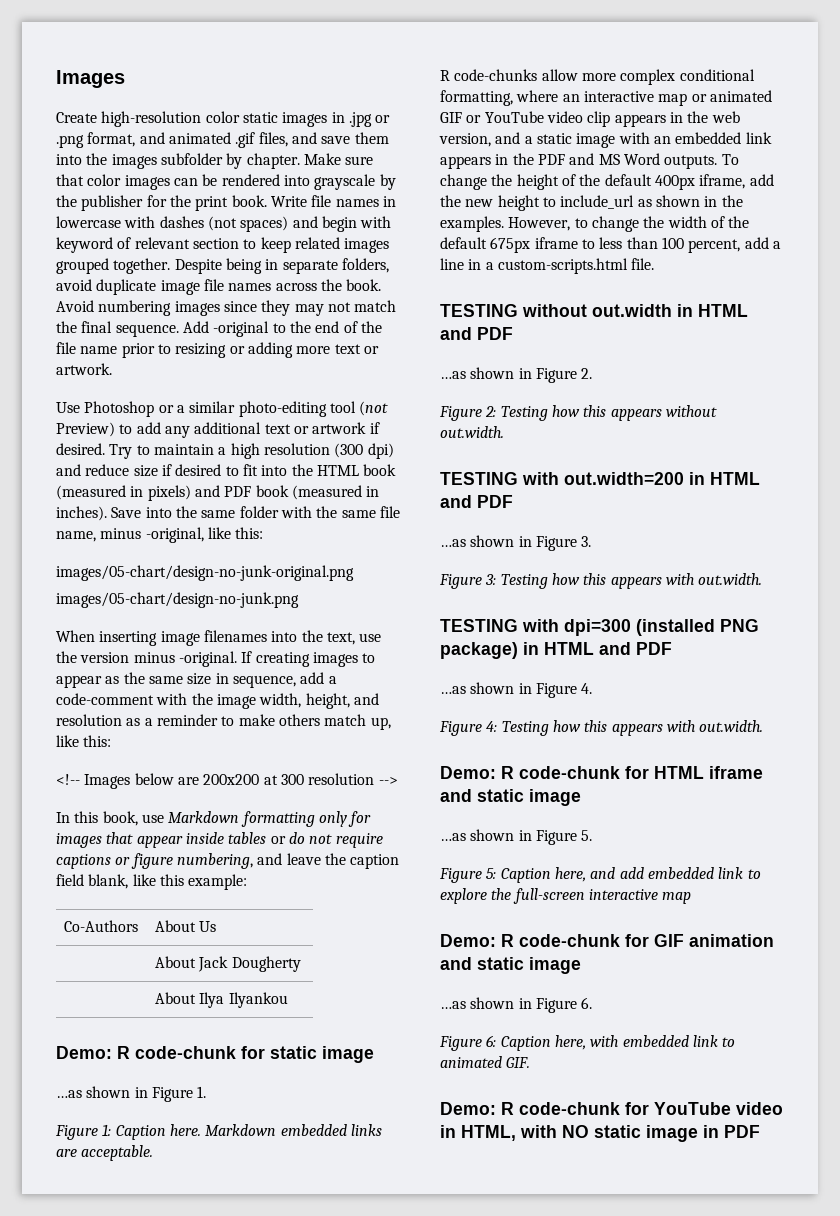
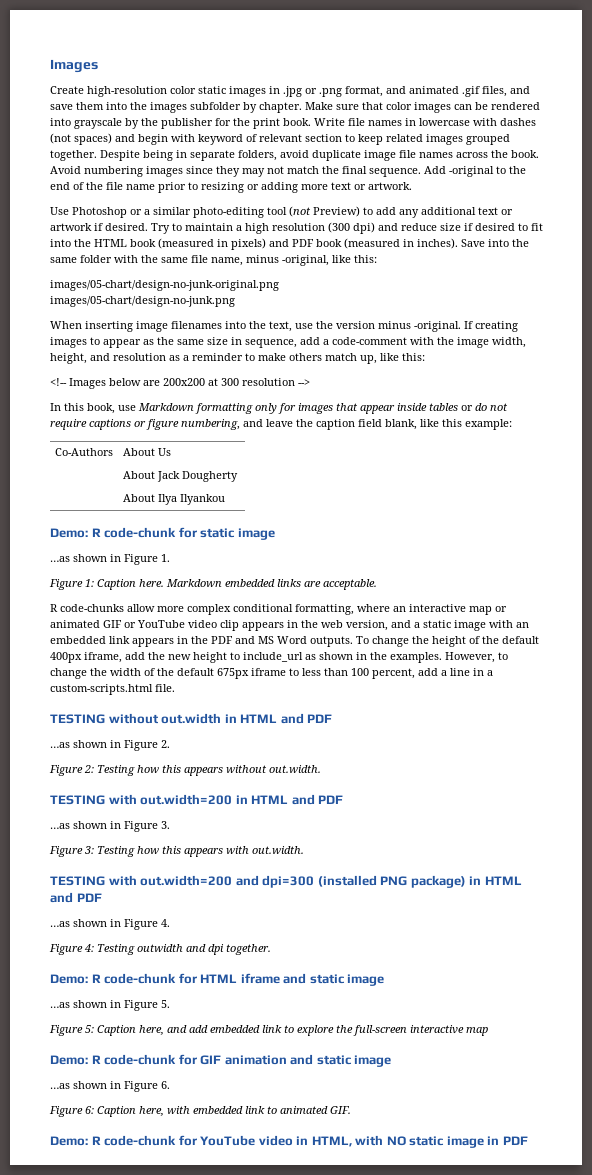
(559, 625) none -> [140,875,259,886] out.width=200 and
[552,720,764,736] how this appears with out.width. -> [137,944,271,955] outwidth and dpi together.

